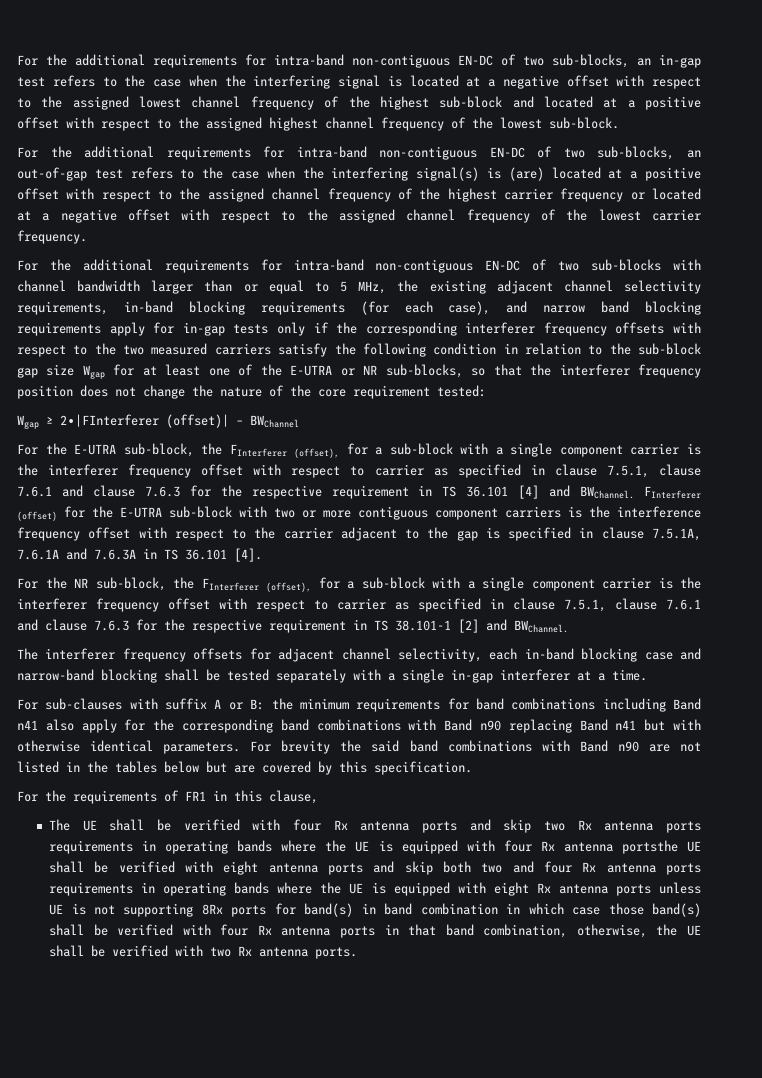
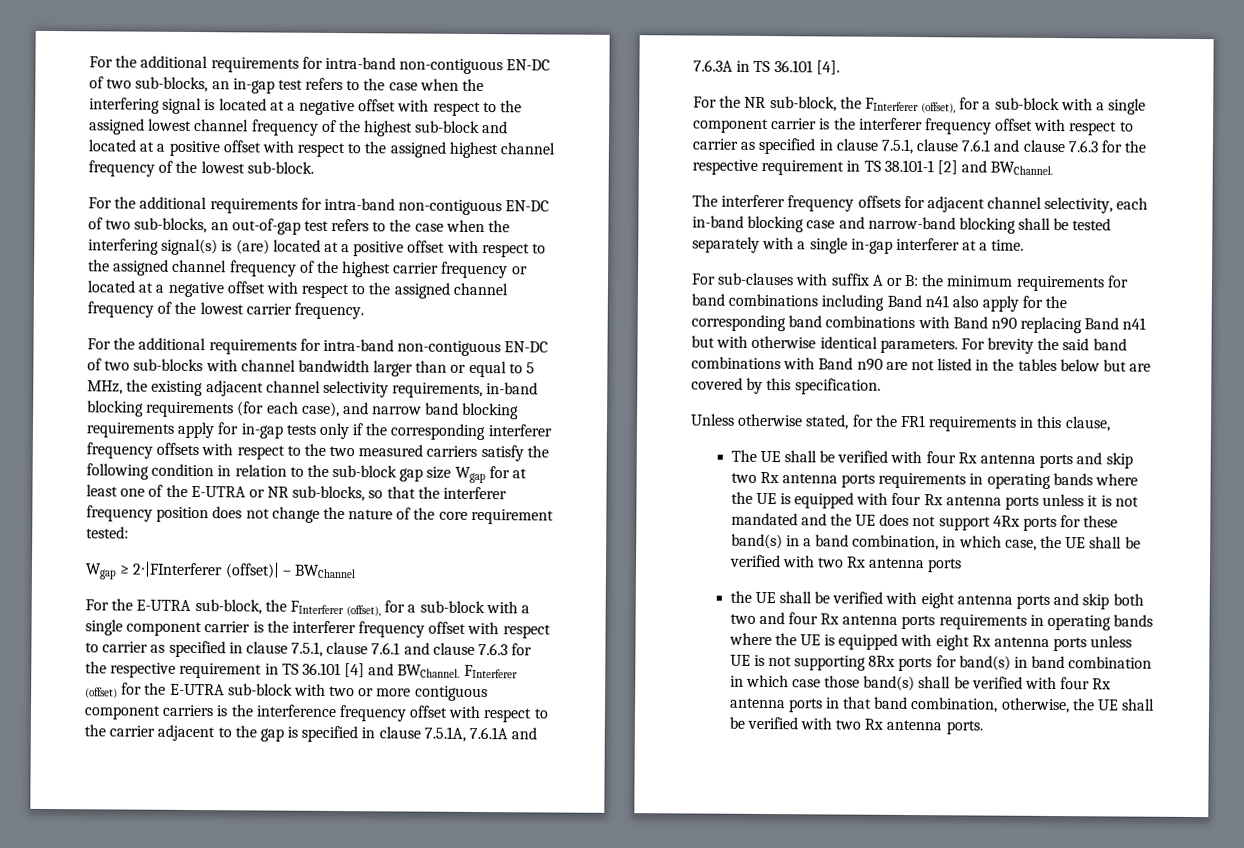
[17,790,206,804] For the requirements of FR1 -> [690,413,1018,432] Unless otherwise stated, for the FR1 requirements
[621,840,678,854] portsthe -> [1005,493,1139,510] [730,512,1119,532] [730,533,1141,551] [729,554,963,573] [729,590,752,603] ports unless it is not mandated and the UE does not support 4Rx ports for these band(s) in a band combination, in which case, the UE shall be verified with two Rx antenna ports // the

